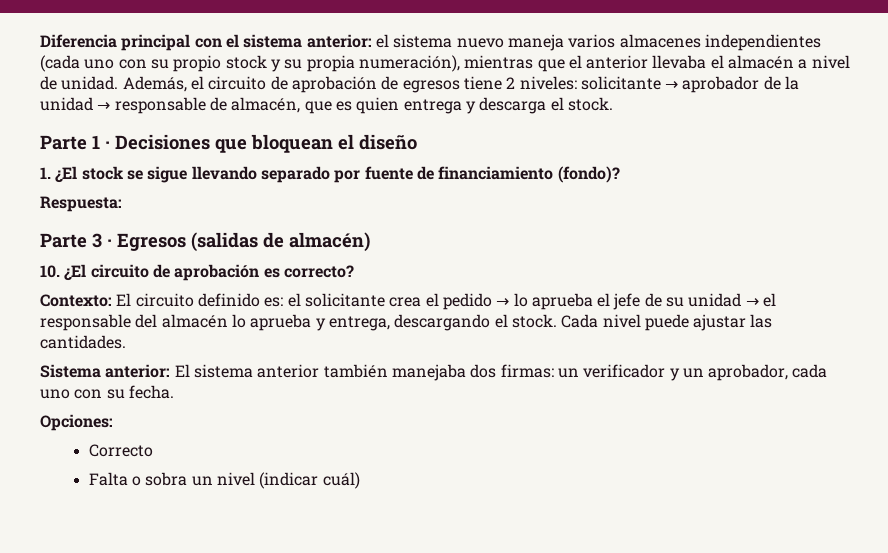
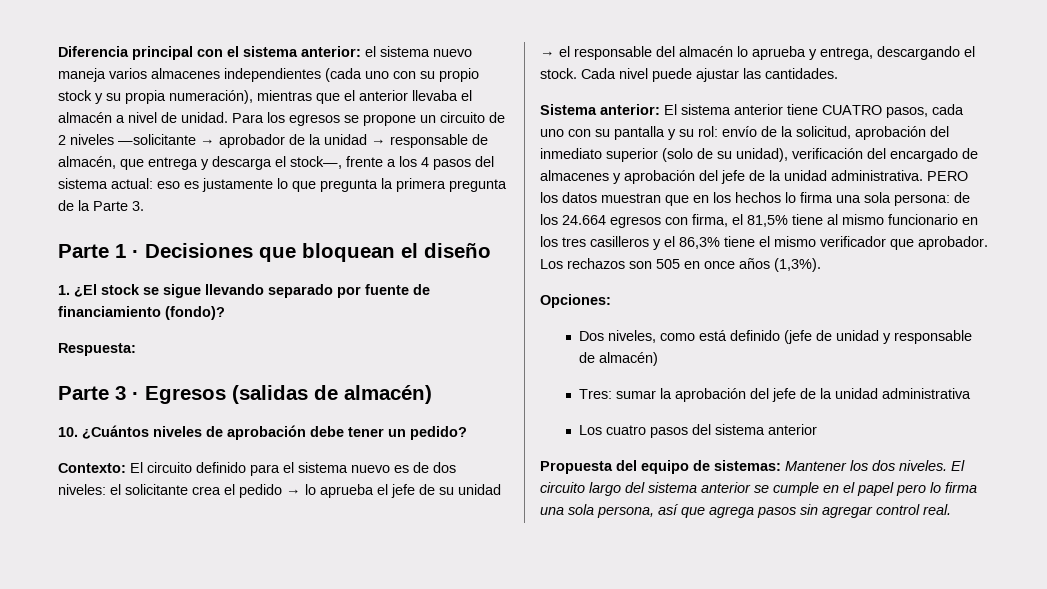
[122,76,661,93] Además, el circuito de aprobación de egresos tiene 2 niveles: solicitante -> [232,112,505,126] [58,134,196,145] Para los egresos se propone un circuito de 2 niveles —solicitante
[335,97,400,114] es quien -> (144, 164) none
[567,97,613,111] stock. -> [290,156,494,170] [58,178,507,192] [58,200,144,211] stock—, frente a los 4 pasos del sistema actual: eso es justamente lo que pregunta la primera pregunta de la Parte 3.
[64,264,354,281] [40,293,284,307] ¿El circuito de aprobación es correcto? // Contexto: El circuito definido es: -> [82,425,467,440] [58,462,456,476] [58,484,106,495] ¿Cuántos niveles de aprobación debe tener un pedido? // Contexto: El circuito definido para el sistema nuevo es de dos niveles:
[323,364,828,381] [40,385,174,399] [40,414,113,431] [88,444,153,457] [88,472,360,489] también manejaba dos firmas: un verificador y un aprobador, cada uno con su fecha. // Opciones: // Correcto // Falta o sobra un nivel (indicar cuál) -> [787,104,964,118] [540,126,949,140] [540,148,978,162] [540,170,968,184] [540,192,970,206] [540,214,978,228] [540,236,988,250] [540,258,821,272] [540,294,611,308] [579,330,973,344] [579,352,659,366] [579,388,972,402] [579,424,818,438] [540,460,965,474] [540,482,977,496] [540,504,951,518] tiene CUATRO pasos, cada uno con su pantalla y su rol: envío de la solicitud, aprobación del inmediato superior (solo de su unidad), verificación del encargado de almacenes y aprobación del jefe de la unidad administrativa. PERO los datos muestran que en los hechos lo firma una sola persona: de los 24.664 egresos con firma, el 81,5% tiene al mismo funcionario en los tres casilleros y el 86,3% tiene el mismo verificador que aprobador. Los rechazos son 505 en once años (1,3%). // Opciones: // Dos niveles, como está definido (jefe de unidad y responsable de almacén) // Tres: sumar la aprobación del jefe de la unidad administrativa // Los cuatro pasos del sistema anterior // Propuesta del equipo de sistemas: Mantener los dos niveles. El circuito largo del sistema anterior se cumple en el papel pero lo firma una sola persona, así que agrega pasos sin agregar control real.

